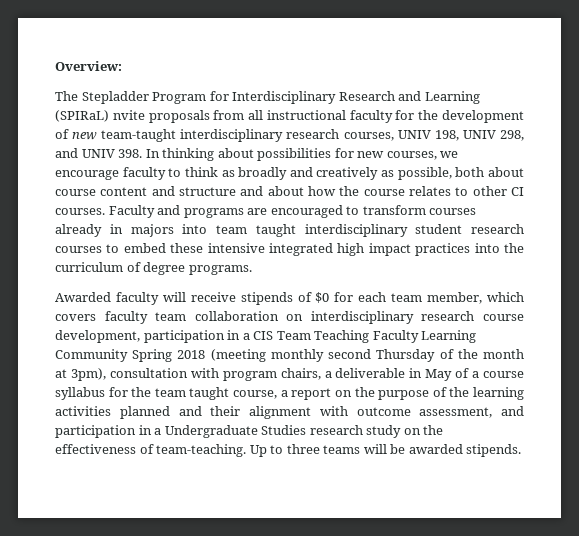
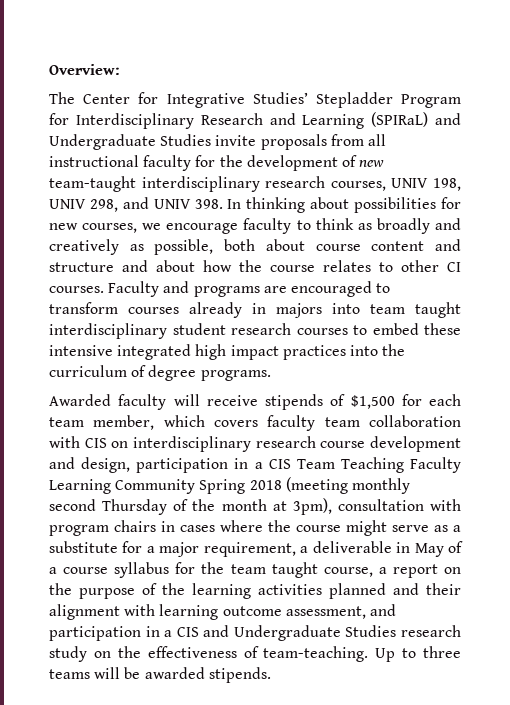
(78, 96) none -> [83,92,308,108] Center for Integrative Studies’
[112,110,145,120] nvite -> [435,113,461,125] [49,134,257,150] and Undergraduate Studies invite
[315,292,330,303] $0 -> [350,395,395,409] $1,500
(279, 316) none -> [49,436,107,448] with CIS
[55,330,140,343] development, -> [370,436,461,452] [49,457,131,473] development and design,
[280,368,321,380] chairs, -> [114,520,461,536] [49,541,296,557] chairs in cases where the course might serve as a substitute for a major requirement,
(348, 411) none -> [159,604,219,620] learning
(162, 431) none -> [176,625,230,637] CIS and

